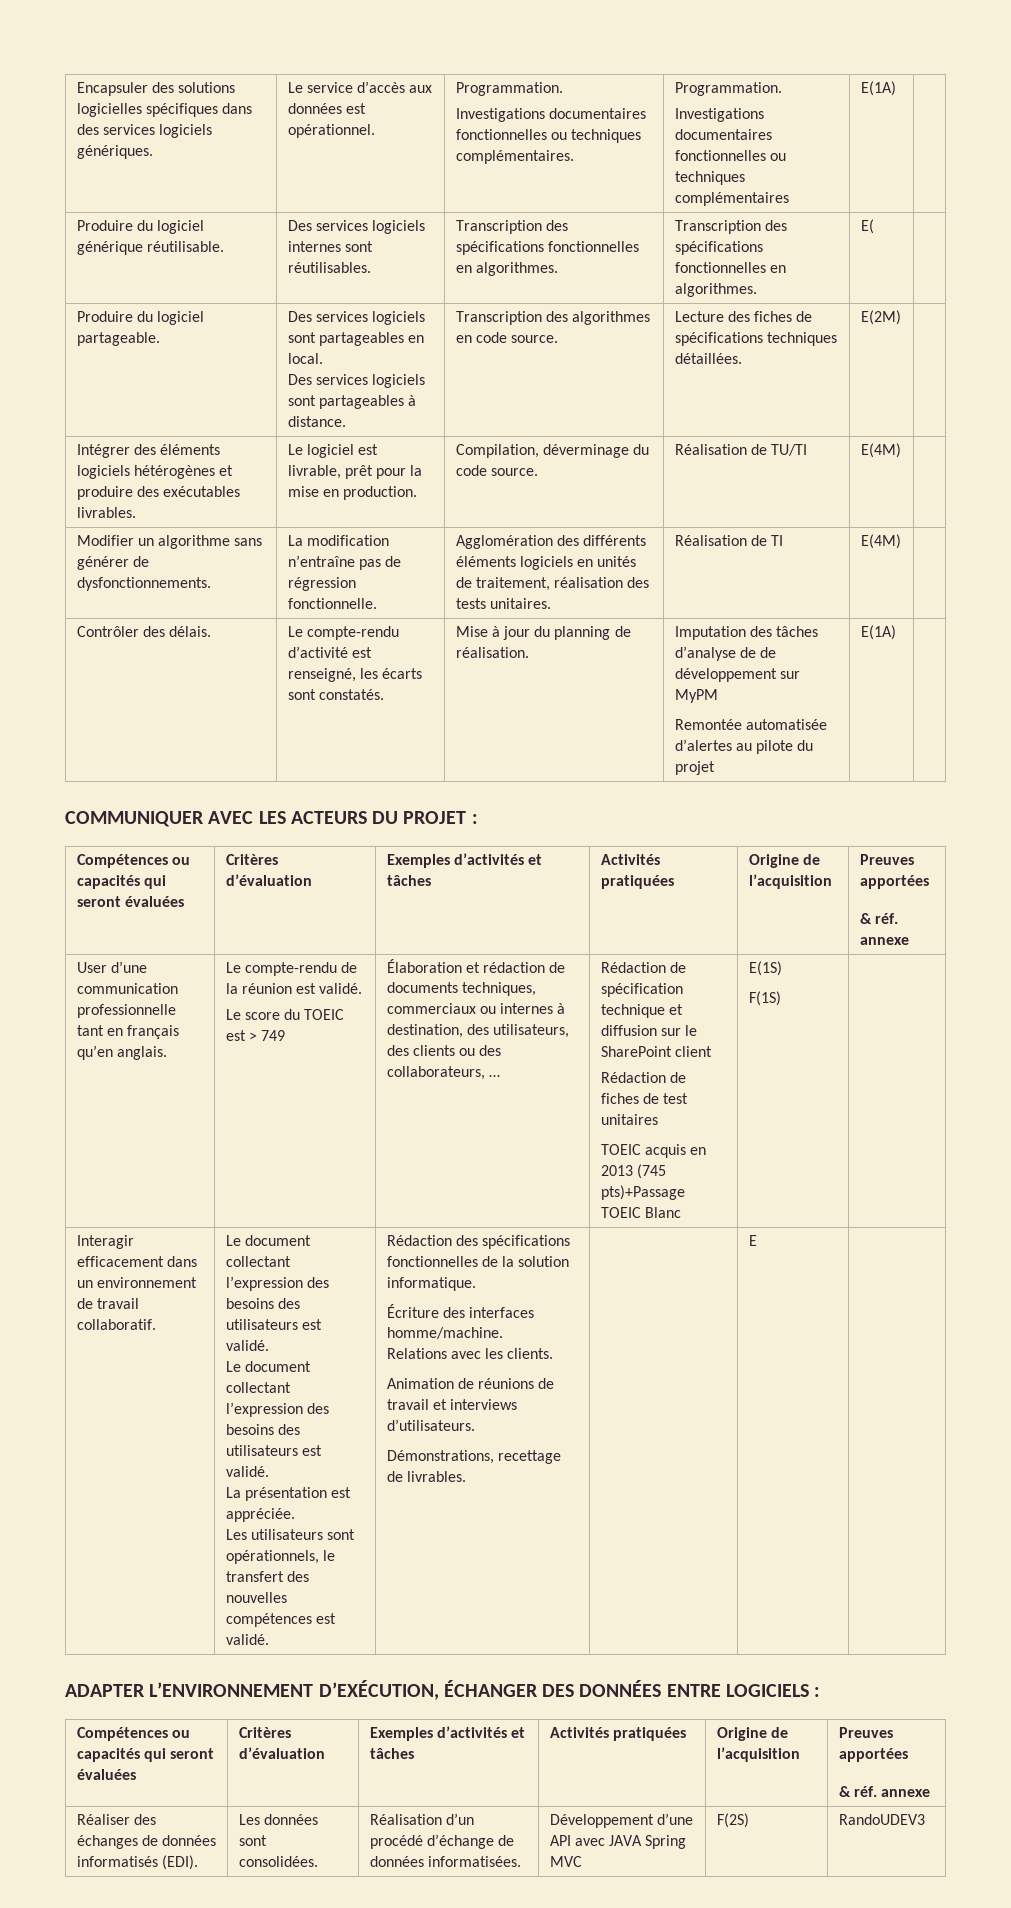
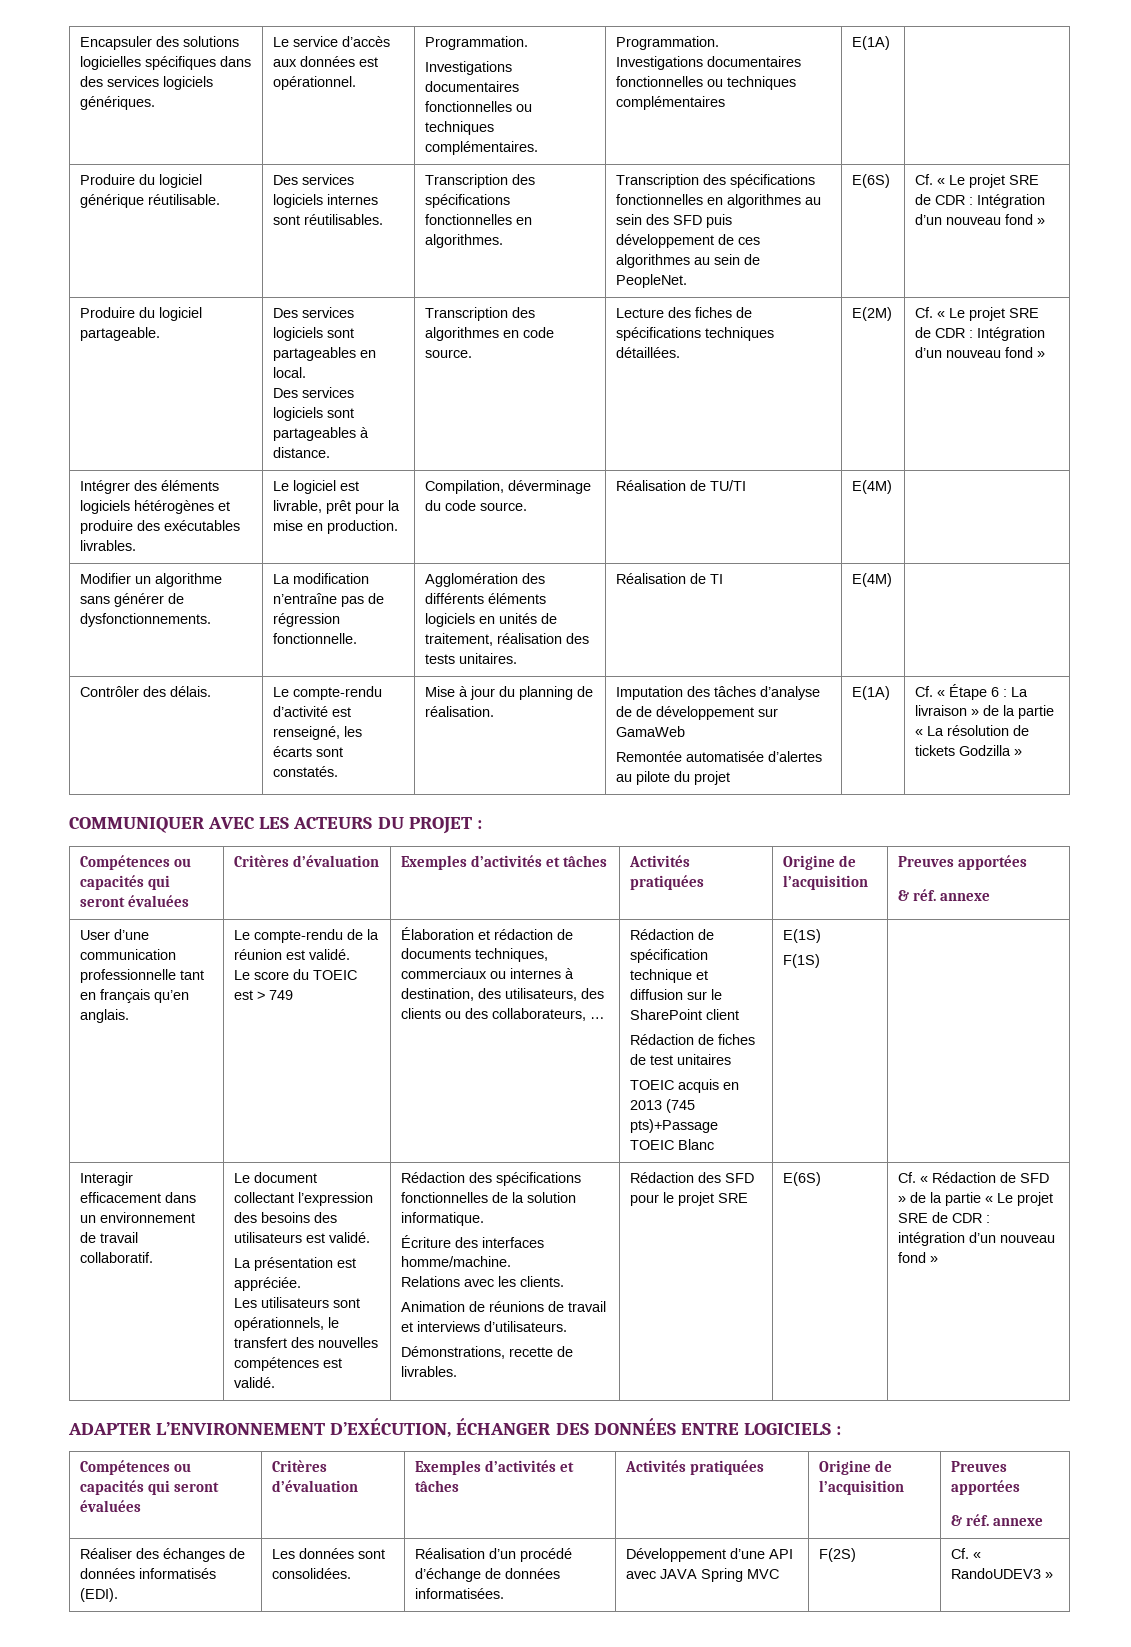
[674,283,757,297] [860,219,874,234] algorithmes. | E( | -> [727,194,822,208] [616,214,733,228] [616,234,761,248] [616,254,761,268] [616,274,688,288] [852,174,891,188] [915,174,1040,188] [915,194,1046,208] [915,214,1046,225] algorithmes au sein des SFD puis développement de ces algorithmes au sein de PeopleNet. | E(6S) | Cf. « Le projet SRE de CDR : Intégration d’un nouveau fond »
(901, 317) none -> [915,307,1040,321] [915,327,1046,341] [915,347,1046,358] Cf. « Le projet SRE de CDR : Intégration d’un nouveau fond »
[674,689,718,703] MyPM -> [616,726,686,737] GamaWeb
(896, 632) none -> [915,684,1029,700] [915,705,1055,719] [915,725,1030,736] [915,745,1023,756] Cf. « Étape 6 : La livraison » de la partie « La résolution de tickets Godzilla »
[225,1361,311,1372] [225,1382,291,1393] [225,1402,329,1417] [225,1424,300,1435] [225,1445,322,1456] [225,1466,269,1477] // Le document collectant l’expression des besoins des utilisateurs est validé. -> (371, 1237) none
[497,1450,561,1464] recettage -> [509,1347,554,1357] recette
[748,1235,757,1246] | E | -> [630,1172,755,1183] [630,1192,749,1206] [783,1172,822,1186] [898,1172,1050,1183] [898,1192,1054,1206] [898,1212,991,1223] [898,1232,1056,1246] [898,1252,939,1263] Rédaction des SFD pour le projet SRE | E(6S) | Cf. « Rédaction de SFD » de la partie « Le projet SRE de CDR : intégration d’un nouveau fond »
[838,1814,925,1825] RandoUDEV3 -> [951,1548,982,1559] [951,1568,1054,1579] Cf. « RandoUDEV3 »

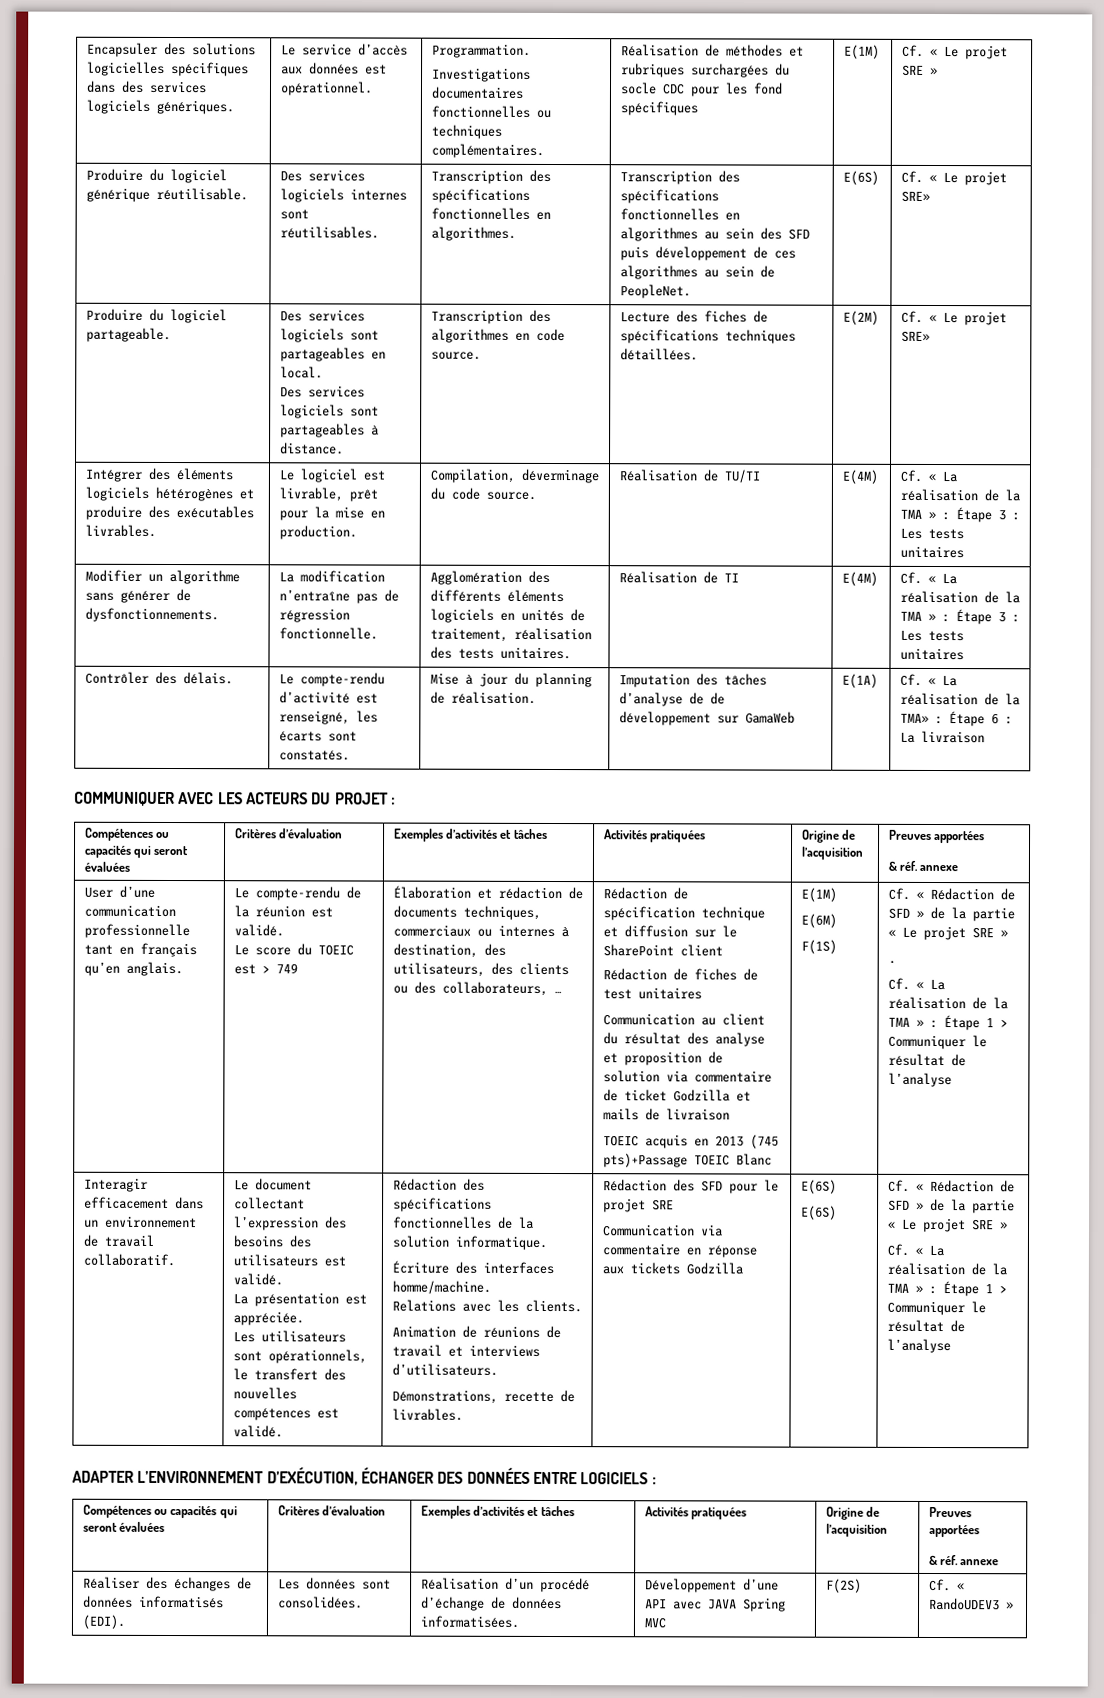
[616,36,720,50] [616,56,802,70] [616,76,797,90] [616,96,726,110] [852,36,891,50] Programmation. // Investigations documentaires fonctionnelles ou techniques complémentaires | E(1A) | -> [620,44,804,57] [620,63,790,78] [619,82,783,97] [619,101,698,116] [843,44,880,59] [901,44,1008,60] [901,64,938,76] Réalisation de méthodes et rubriques surchargées du socle CDC pour les fond spécifiques | E(1M) | Cf. « Le projet SRE »
[1009,175,1040,185] [915,194,1046,208] [915,214,1046,225] SRE de CDR : Intégration d’un nouveau fond » -> [900,190,930,202] SRE»
[1009,308,1040,318] [915,327,1046,341] [915,347,1046,358] SRE de CDR : Intégration d’un nouveau fond » -> [900,330,930,342] SRE»
(893, 487) none -> [899,469,957,483] [899,488,1020,502] [899,507,1020,523] [899,527,964,540] [899,545,964,559] Cf. « La réalisation de la TMA » : Étape 3 : Les tests unitaires
(893, 580) none -> [899,571,957,585] [899,590,1020,604] [899,609,1020,625] [899,629,964,642] [899,647,964,661] Cf. « La réalisation de la TMA » : Étape 3 : Les tests unitaires
[616,751,823,762] [616,771,731,785] [852,686,891,700] [915,686,946,697] // Remontée automatisée d’alertes au pilote du projet | E(1A) | Cf. « -> [841,673,878,688] [899,673,957,687] [899,692,1020,706] [899,712,943,725] | E(1A) | Cf. « La réalisation de la TMA» :
[971,705,1055,719] [915,725,1030,736] [915,745,1023,756] » de la partie « La résolution de tickets Godzilla » -> (985, 737) none
(732, 1059) none -> [602,1013,765,1026] [602,1032,765,1047] [602,1051,723,1066] [602,1070,772,1083] [602,1089,751,1102] [602,1108,730,1121] // Communication au client du résultat des analyse et proposition de solution via commentaire de ticket Godzilla et mails de livraison
[783,929,822,943] E(1S) -> [800,887,837,902] [800,913,837,928] E(1M) // E(6M)
(821, 961) none -> [887,887,1015,901] [887,906,1015,922] [887,925,1008,941] [887,960,896,964] [887,977,945,991] [887,996,1008,1010] [887,1015,1008,1031] [887,1034,987,1050] [887,1053,966,1067] [887,1072,952,1088] Cf. « Rédaction de SFD » de la partie « Le projet SRE » // . // Cf. « La réalisation de la TMA » : Étape 1 > Communiquer le résultat de l’analyse
[783,1172,822,1186] | E(6S) -> [601,1224,723,1237] [601,1243,757,1258] [601,1262,743,1275] [800,1179,837,1194] [800,1205,837,1220] // Communication via commentaire en réponse aux tickets Godzilla | E(6S) // E(6S)
[932,1212,991,1223] [898,1232,1056,1246] [898,1252,939,1263] de CDR : intégration d’un nouveau fond » -> [999,1222,1008,1230] [886,1243,944,1257] [886,1262,1007,1276] [886,1281,1007,1297] [886,1300,986,1316] [886,1319,965,1333] [886,1338,951,1354] » // Cf. « La réalisation de la TMA » : Étape 1 > Communiquer le résultat de l’analyse

